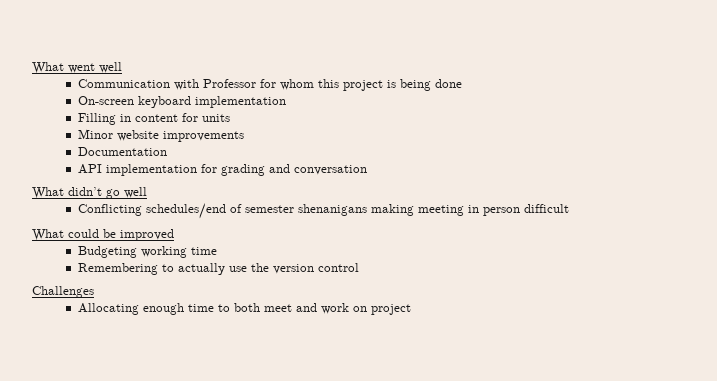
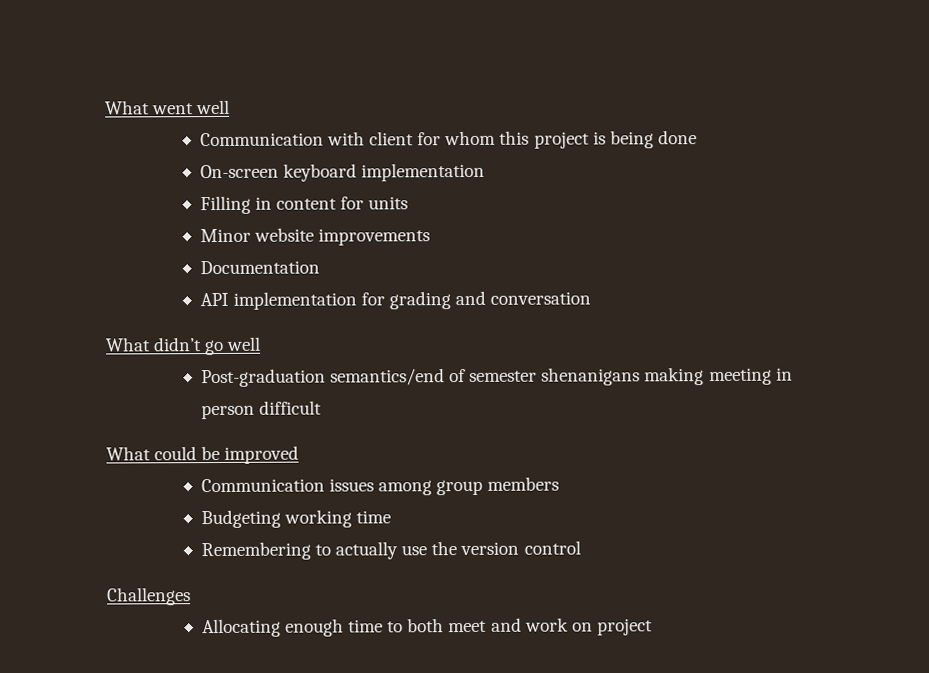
[202,79,256,88] Professor -> [369,131,415,146] client
[77,203,226,219] Conflicting schedules/end -> [200,368,445,388] Post-graduation semantics/end
(174, 235) none -> [200,476,560,496] // Communication issues among group members

